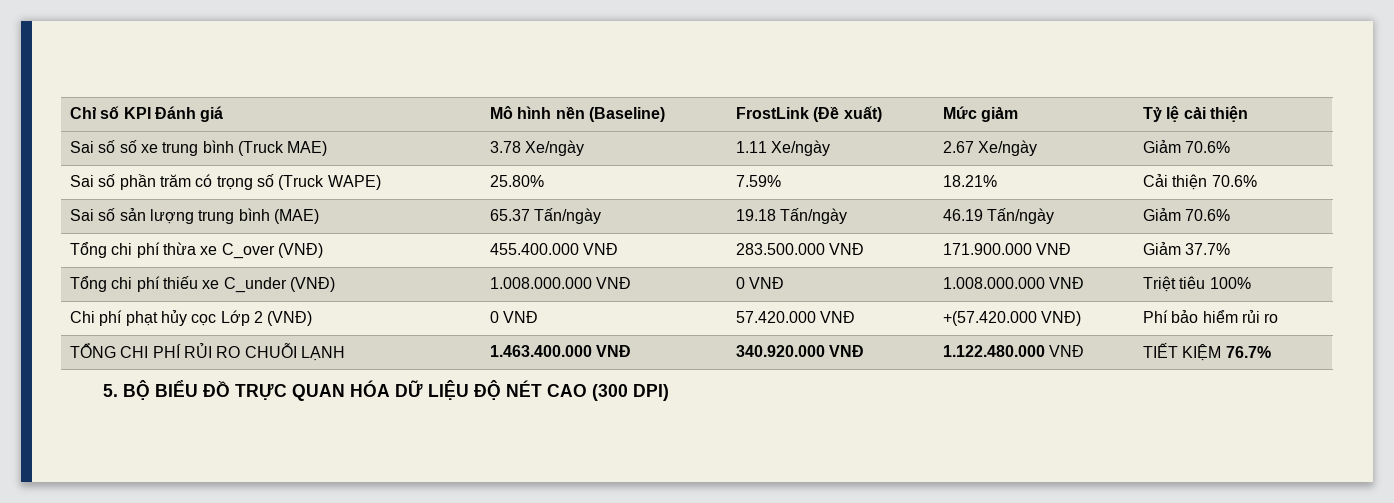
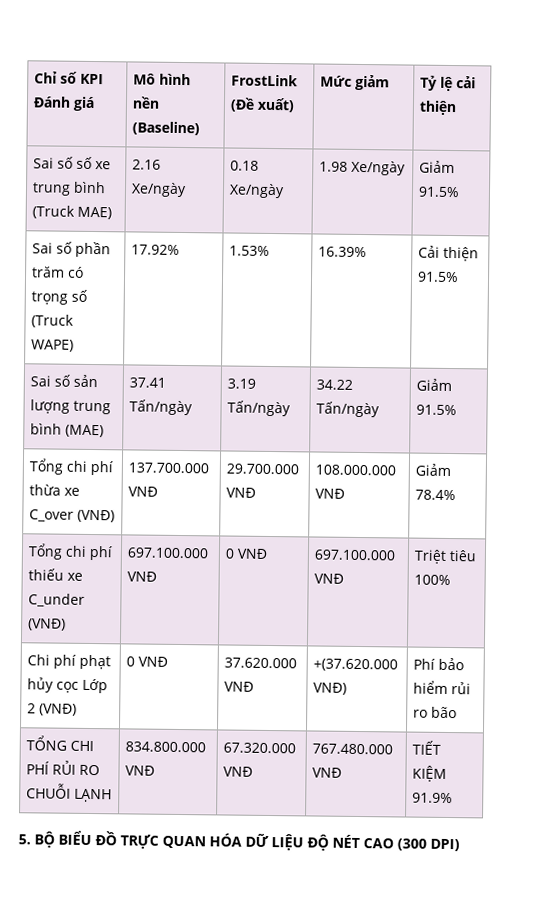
[490,140,585,156] [736,140,831,156] [943,141,975,153] 3.78 Xe/ngày | 1.11 Xe/ngày | 2.67 -> [132,159,162,170] [131,182,188,198] [230,160,260,171] [229,183,286,199] [319,161,349,172] 2.16 Xe/ngày | 0.18 Xe/ngày | 1.98
[1185,141,1231,153] 70.6% -> [418,186,461,198] 91.5%
[490,175,545,187] [736,175,782,187] [943,175,998,187] 25.80% | 7.59% | 18.21% -> [131,244,181,255] [229,245,271,256] [318,246,368,258] 17.92% | 1.53% | 16.39%
[1211,175,1257,187] 70.6% -> [417,271,460,283] 91.5%
[490,208,602,224] [736,208,848,224] [943,209,984,221] 65.37 Tấn/ngày | 19.18 Tấn/ngày | 46.19 -> [129,377,167,388] [129,399,194,416] [227,378,257,389] [227,400,292,417] [316,379,354,390] 37.41 Tấn/ngày | 3.19 Tấn/ngày | 34.22
[1185,209,1231,221] 70.6% -> [416,404,458,416] 91.5%
[490,243,619,255] [736,243,865,255] [943,243,1033,255] 455.400.000 VNĐ | 283.500.000 VNĐ | 171.900.000 -> [128,462,210,474] [128,486,159,497] [226,463,300,475] [226,487,257,498] [315,464,397,476] 137.700.000 VNĐ | 29.700.000 VNĐ | 108.000.000
[1185,243,1231,255] 37.7% -> [415,489,457,501] 78.4%
[490,277,593,289] 1.008.000.000 -> [127,547,209,559] 697.100.000
[943,277,1046,289] 1.008.000.000 -> [314,549,396,561] 697.100.000
[736,311,856,323] [943,311,1038,326] 57.420.000 VNĐ | +(57.420.000 -> [224,657,298,669] [224,681,255,692] [313,658,399,672] 37.620.000 VNĐ | +(37.620.000
(1279, 318) none -> [431,706,458,719] bão
[490,345,632,357] [736,345,865,357] [943,345,1046,357] 1.463.400.000 VNĐ | 340.920.000 VNĐ | 1.122.480.000 -> [125,741,207,753] [125,765,156,776] [223,742,297,754] [223,766,254,777] [312,743,394,755] 834.800.000 VNĐ | 67.320.000 VNĐ | 767.480.000
[1225,346,1271,358] 76.7% -> [412,792,454,804] 91.9%

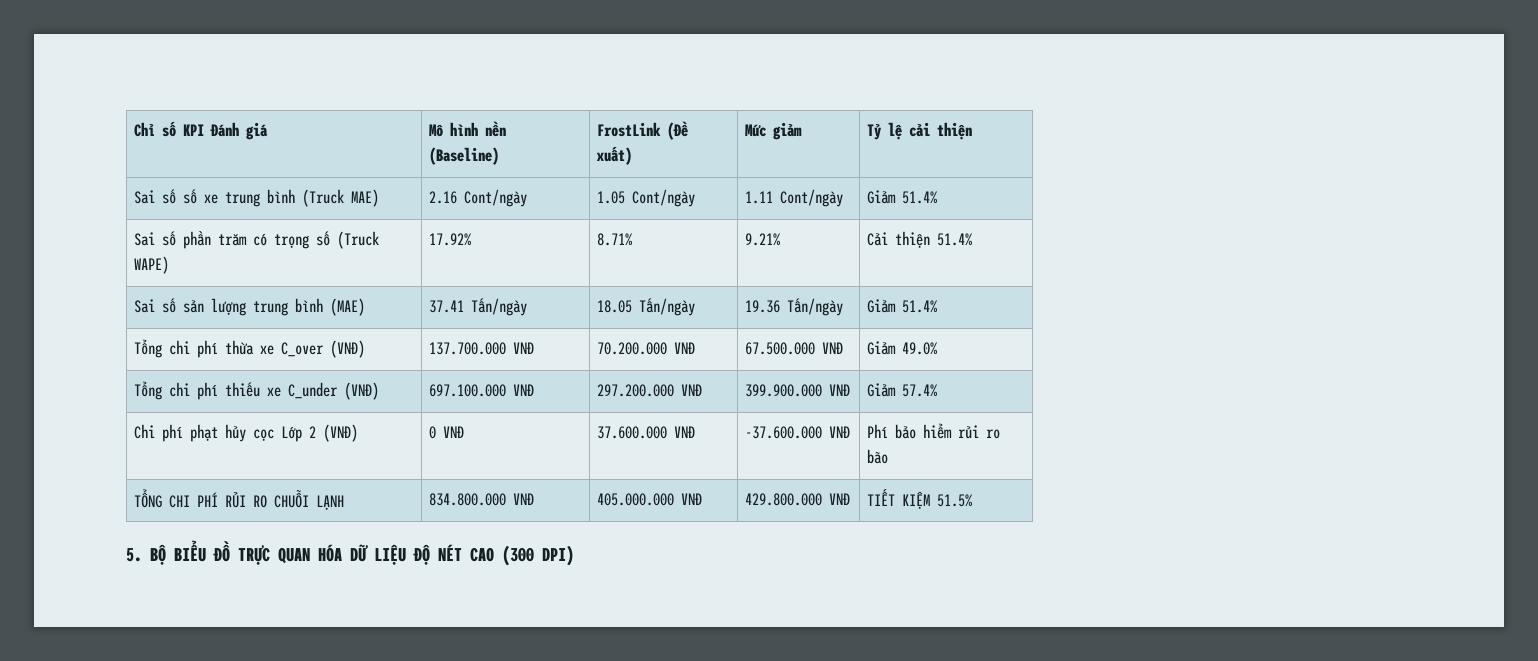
[131,182,188,198] [230,160,260,171] [229,183,286,199] [319,160,407,176] [419,160,456,174] [418,186,461,198] Xe/ngày | 0.18 Xe/ngày | 1.98 Xe/ngày | Giảm 91.5% -> [464,189,528,207] [597,189,696,207] [745,189,844,207] [867,190,938,204] Cont/ngày | 1.05 Cont/ngày | 1.11 Cont/ngày | Giảm 51.4%
[229,245,271,256] [318,246,368,258] 1.53% | 16.39% -> [597,233,633,246] [745,233,781,246] 8.71% | 9.21%
[417,271,460,283] 91.5% -> [937,233,973,246] 51.4%
[227,378,257,389] [227,400,292,417] [316,379,354,390] 3.19 Tấn/ngày | 34.22 -> [597,298,696,316] [745,300,781,313] 18.05 Tấn/ngày | 19.36
[416,404,458,416] 91.5% -> [902,300,938,313] 51.4%
[226,463,300,475] [226,487,257,498] [315,464,397,476] [315,488,346,499] [415,463,452,477] [415,489,457,501] 29.700.000 VNĐ | 108.000.000 VNĐ | Giảm 78.4% -> [597,342,696,355] [745,342,844,355] [867,341,938,355] 70.200.000 VNĐ | 67.500.000 VNĐ | Giảm 49.0%
[225,548,268,559] [314,549,396,561] [314,573,345,584] [414,549,477,564] [414,574,452,586] 0 VNĐ | 697.100.000 VNĐ | Triệt tiêu 100% -> [597,384,703,397] [745,384,851,397] [867,383,938,397] 297.200.000 VNĐ | 399.900.000 VNĐ | Giảm 57.4%
[224,657,298,669] [224,681,255,692] [313,658,399,672] [313,682,348,695] 37.620.000 VNĐ | +(37.620.000 VNĐ) -> [597,426,696,439] [745,426,851,439] 37.600.000 VNĐ | -37.600.000 VNĐ
[223,742,297,754] [223,766,254,777] [312,743,394,755] 67.320.000 VNĐ | 767.480.000 -> [597,493,703,506] [745,493,823,506] 405.000.000 VNĐ | 429.800.000
[412,792,454,804] 91.9% -> [937,494,973,507] 51.5%

